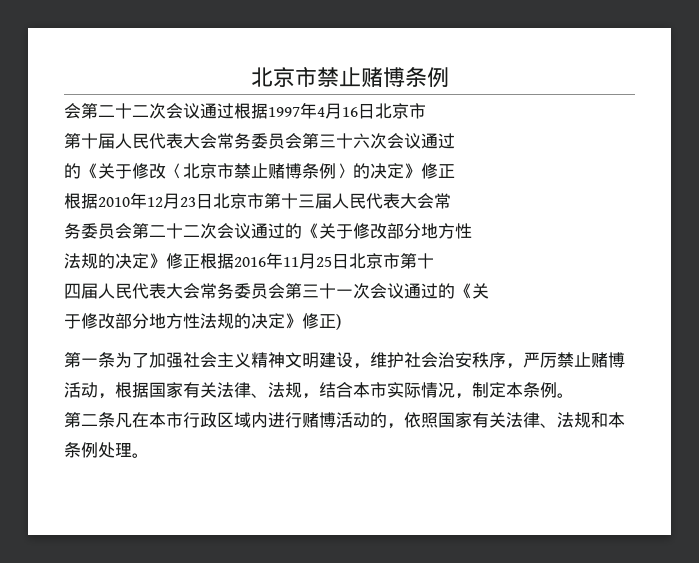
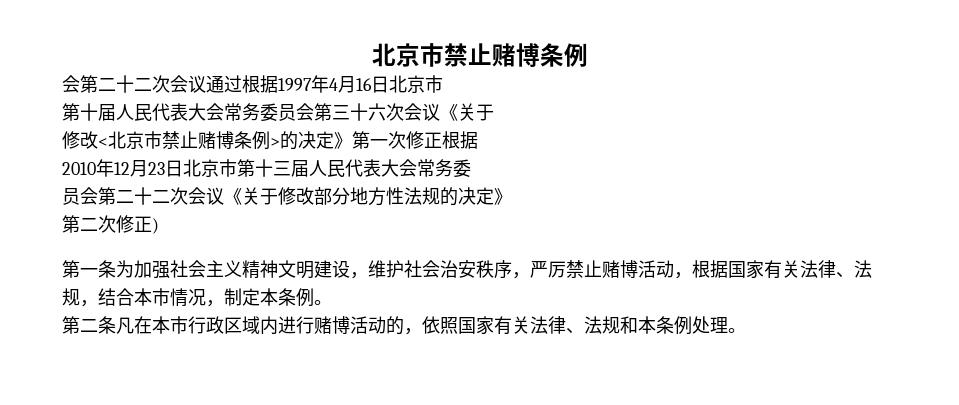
[421,133,455,149] [64,163,455,179] [64,193,98,209] 通过 // 的《关于修改〈北京市禁止赌博条例〉的决定》修正 // 根据 -> [440,103,494,121] [62,131,478,150] 《关于 // 修改<北京市禁止赌博条例>的决定》第一次修正根据 //
[64,223,98,239] // 务委 -> [435,159,471,177] 务委 //
[251,223,302,239] 通过的 -> (224, 196) none
[64,252,434,269] [64,283,489,299] [64,313,302,329] // 法规的决定》修正根据2016年11月25日北京市第十 // 四届人民代表大会常务委员会第三十一次会议通过的《关 // 于修改部分地方性法规的决定》 -> [404,187,512,206] [62,215,116,233] 法规的决定》 // 第二次
[132,353,149,368] 了 -> (134, 269) none
[387,382,421,398] 实际 -> (170, 297) none

